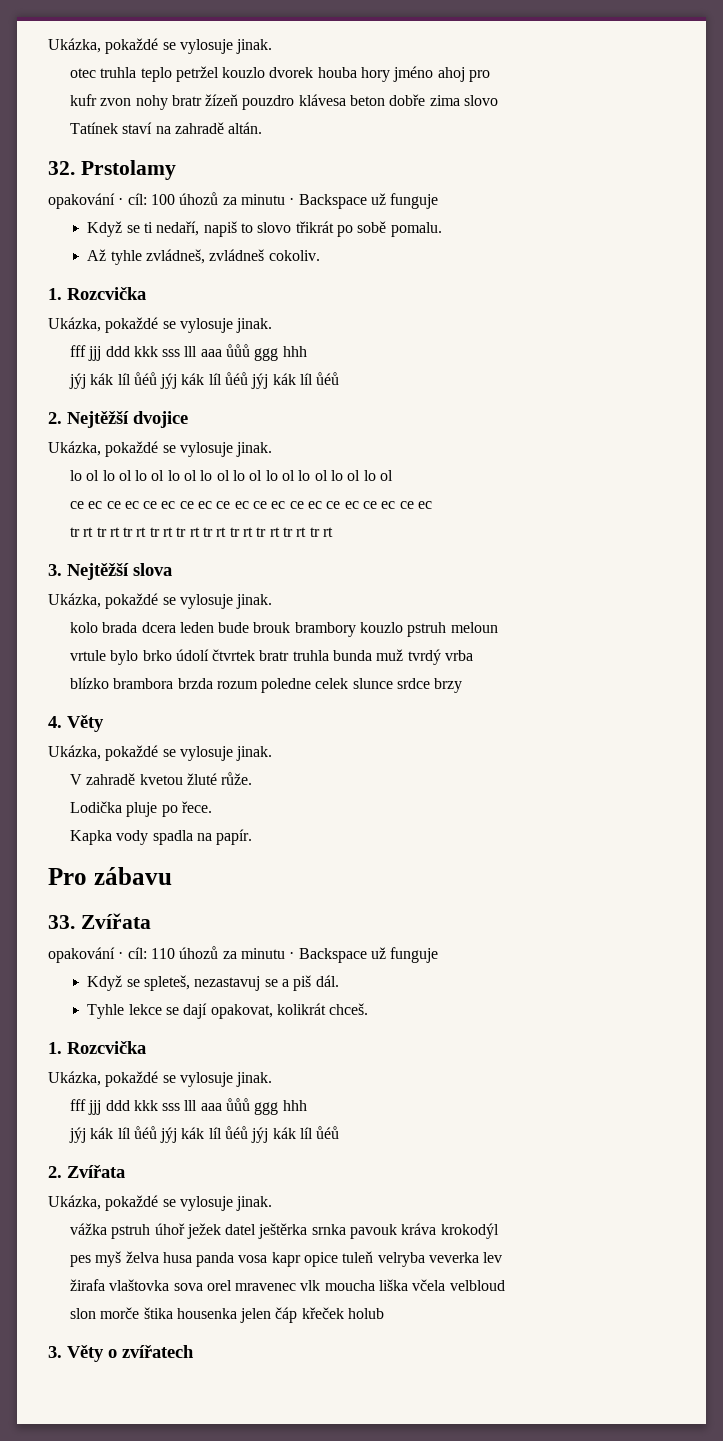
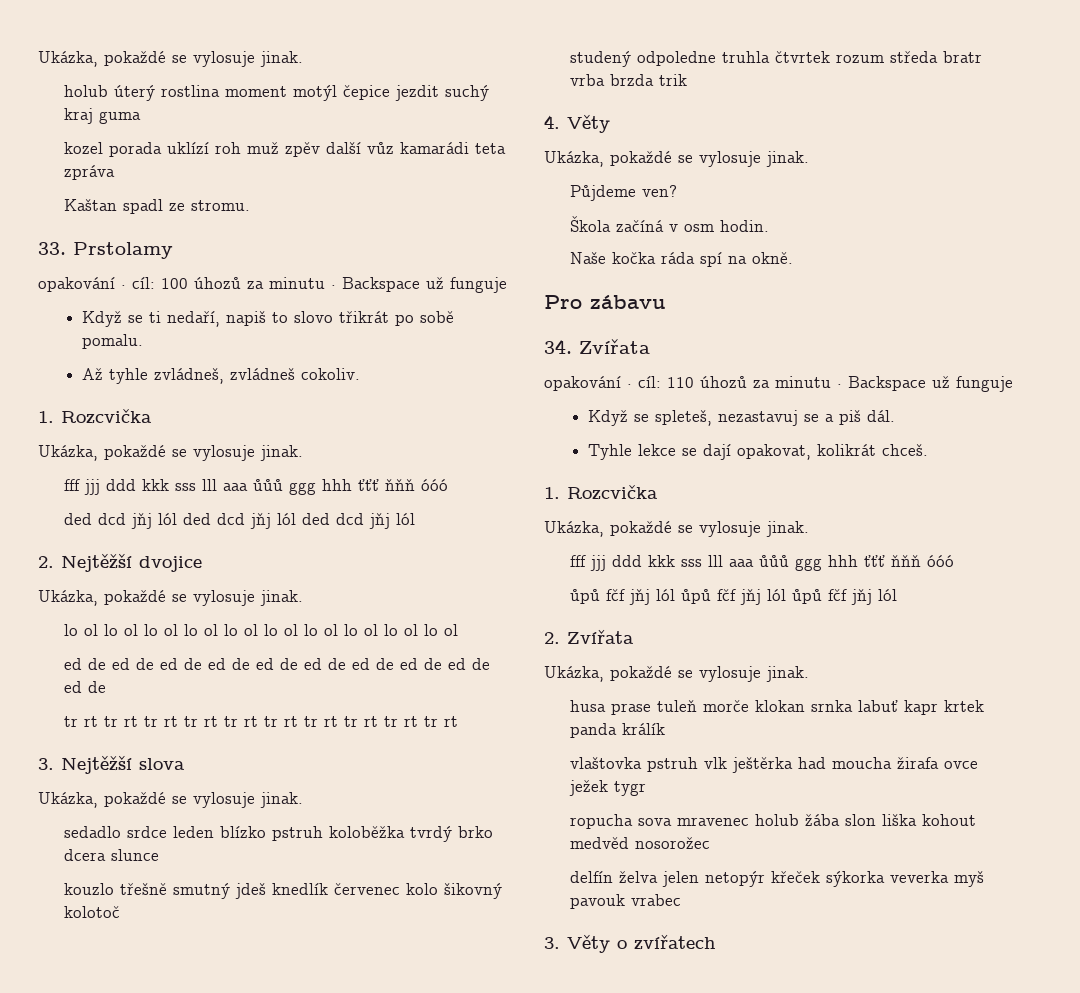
[48,38,273,54] [69,66,491,82] [69,94,499,110] [69,122,263,134] [48,161,75,175] Ukázka, pokaždé se vylosuje jinak. // otec truhla teplo petržel kouzlo dvorek houba hory jméno ahoj pro // kufr zvon nohy bratr žízeň pouzdro klávesa beton dobře zima slovo // Tatínek staví na zahradě altán. // 32. -> [38,51,303,67] [63,85,489,101] [63,108,141,124] [63,142,506,157] [63,165,115,180] [63,199,250,214] [38,242,66,255] Ukázka, pokaždé se vylosuje jinak. // holub úterý rostlina moment motýl čepice jezdit suchý kraj guma // kozel porada uklízí roh muž zpěv další vůz kamarádi teta zpráva // Kaštan spadl ze stromu. // 33.
[68,372,340,389] // jýj kák líl ůéů jýj kák líl ůéů jýj kák líl ůéů -> [357,479,448,491] [63,513,415,529] ťťť ňňň óóó // ded dcd jňj lól ded dcd jňj lól ded dcd jňj lól
[69,501,432,509] ce ec ce ec ce ec ce ec ce ec ce ec ce ec ce ec ce ec ce ec -> [63,658,490,670] [63,681,106,693] ed de ed de ed de ed de ed de ed de ed de ed de ed de ed de
[69,622,498,637] [69,649,474,665] [69,677,463,693] kolo brada dcera leden bude brouk brambory kouzlo pstruh meloun // vrtule bylo brko údolí čtvrtek bratr truhla bunda muž tvrdý vrba // blízko brambora brzda rozum poledne celek slunce srdce brzy -> [63,826,493,842] [63,849,159,861] [63,883,502,899] [63,906,120,918] [569,51,982,67] [569,74,687,86] sedadlo srdce leden blízko pstruh koloběžka tvrdý brko dcera slunce // kouzlo třešně smutný jdeš knedlík červenec kolo šikovný kolotoč // studený odpoledne truhla čtvrtek rozum středa bratr vrba brzda trik
[69,772,253,785] [69,801,212,817] [69,829,253,845] V zahradě kvetou žluté růže. // Lodička pluje po řece. // Kapka vody spadla na papír. -> [569,185,677,201] [569,216,769,232] [569,252,793,267] Půjdeme ven? // Škola začíná v osm hodin. // Naše kočka ráda spí na okně.
[48,915,75,929] 33. -> [544,339,572,354] 34.
[68,1126,340,1143] // jýj kák líl ůéů jýj kák líl ůéů jýj kák líl ůéů -> [863,555,954,567] [569,589,897,605] ťťť ňňň óóó // ůpů fčf jňj lól ůpů fčf jňj lól ůpů fčf jňj lól
[69,1223,499,1239] [69,1251,503,1267] [69,1279,505,1291] [69,1307,385,1323] vážka pstruh úhoř ježek datel ještěrka srnka pavouk kráva krokodýl // pes myš želva husa panda vosa kapr opice tuleň velryba veverka lev // žirafa vlaštovka sova orel mravenec vlk moucha liška včela velbloud // slon morče štika housenka jelen čáp křeček holub -> [569,700,984,715] [569,723,665,738] [569,757,978,773] [568,780,646,796] [569,814,976,829] [569,837,710,849] [569,871,984,887] [569,894,681,909] husa prase tuleň morče klokan srnka labuť kapr krtek panda králík // vlaštovka pstruh vlk ještěrka had moucha žirafa ovce ježek tygr // ropucha sova mravenec holub žába slon liška kohout medvěd nosorožec // delfín želva jelen netopýr křeček sýkorka veverka myš pavouk vrabec

